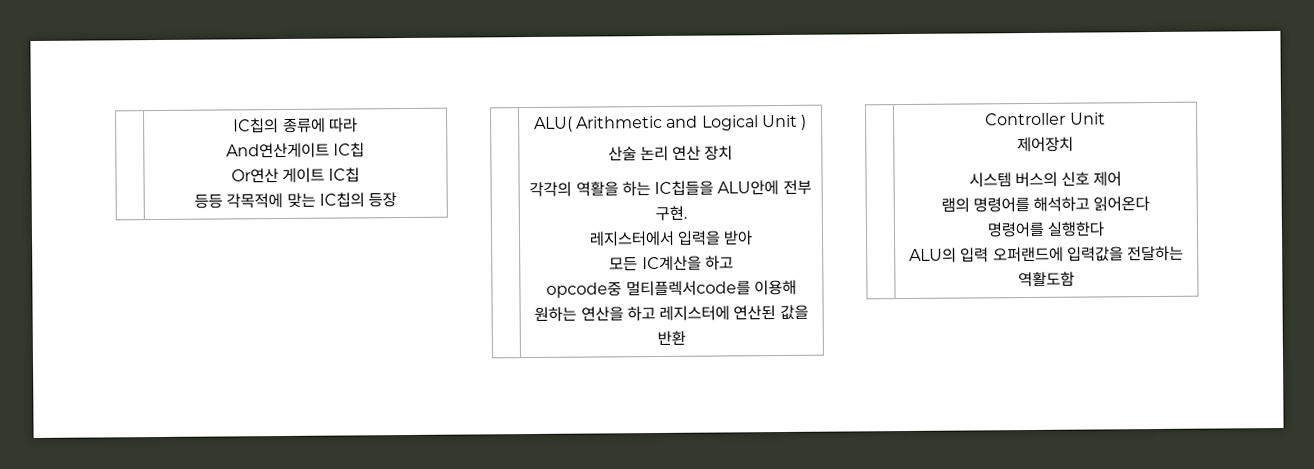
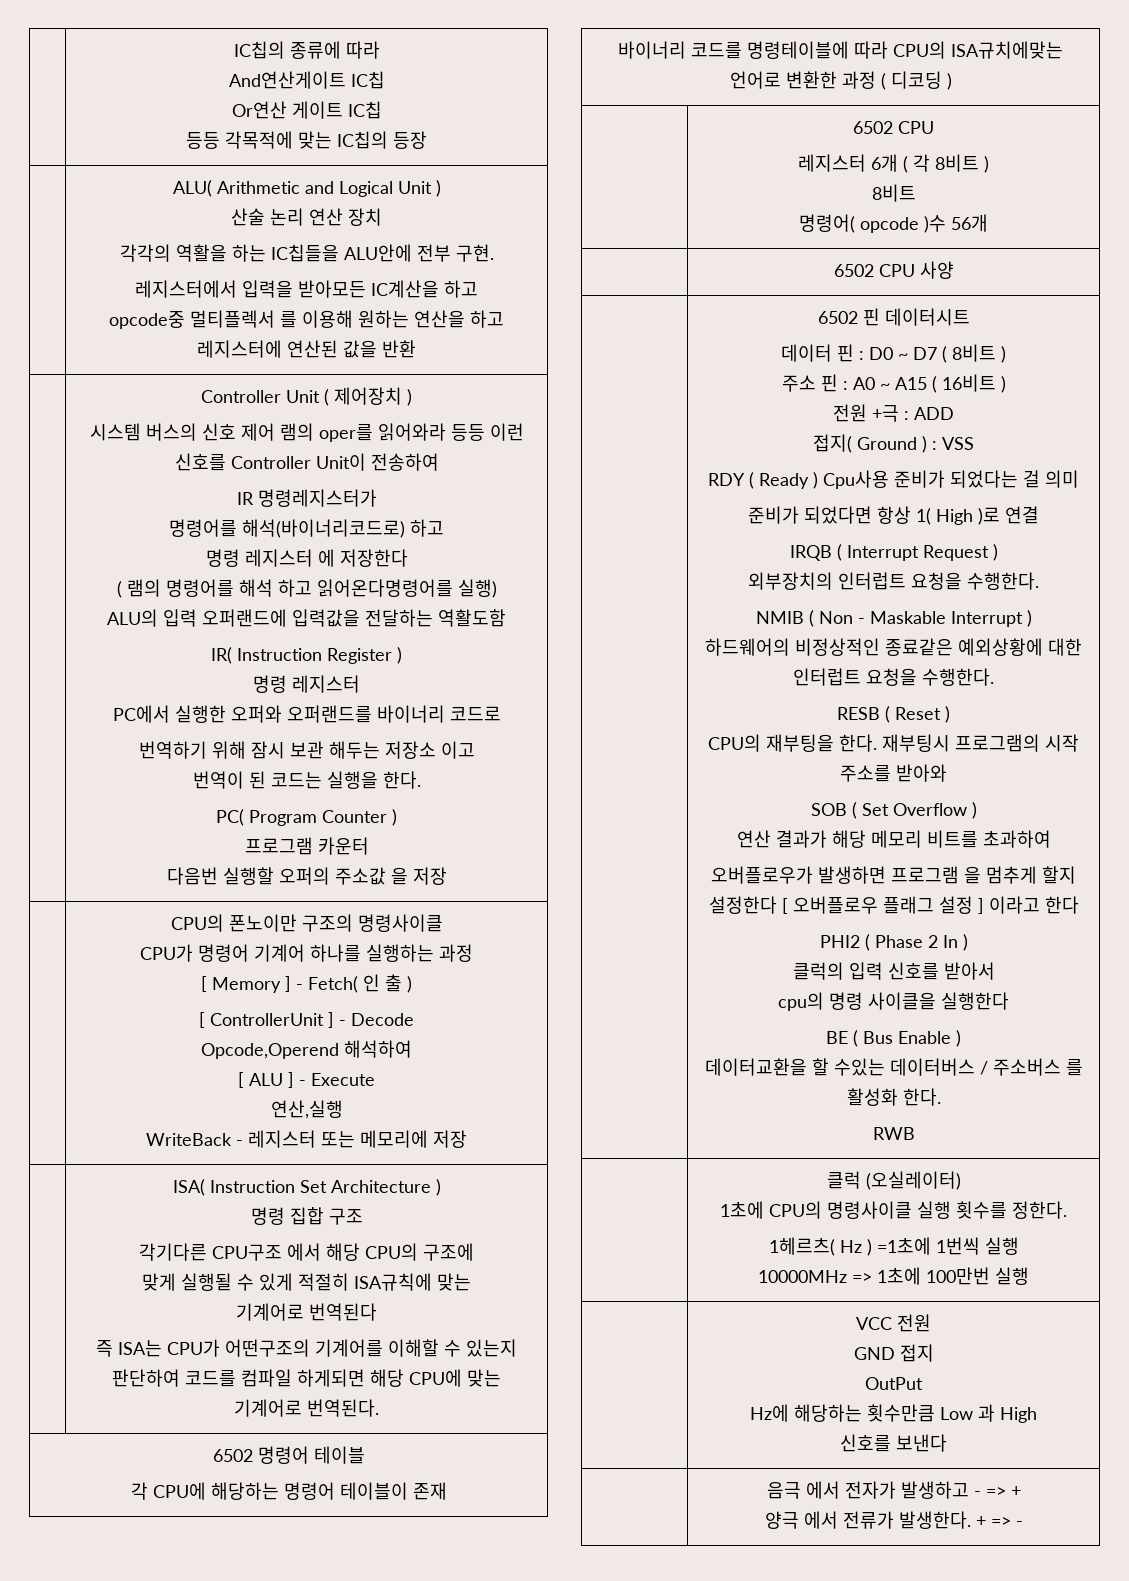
[723,230,754,246] [609,256,639,271] 받아 // 모든 -> [298,280,366,298] 받아모든
[625,280,751,297] 멀티플렉서code를 -> [190,310,297,328] 멀티플렉서 를
(1106, 118) // -> [324,389,329,406] (
(1074, 144) none -> [407,389,412,406] )
[940,196,1151,213] [986,221,1106,238] // 램의 명령어를 해석하고 읽어온다 // 명령어를 실행한다 -> [279,423,524,442] [174,453,439,471] [236,489,377,507] [169,519,444,538] [205,549,408,567] [116,579,497,598] 램의 oper를 읽어와라 등등 이런 신호를 Controller Unit이 전송하여 // IR 명령레지스터가 // 명령어를 해석(바이너리코드로) 하고 // 명령 레지스터 에 저장한다 // ( 램의 명령어를 해석 하고 읽어온다명령어를 실행)
(1075, 279) none -> [211,647,402,664] [253,675,360,693] [112,705,501,723] [138,741,475,759] [192,771,421,789] [216,809,397,826] [244,837,369,855] [166,867,447,885] [170,914,443,932] [140,944,473,962] [201,974,412,993] [199,1012,414,1028] [201,1040,412,1059] [238,1072,375,1088] [270,1100,343,1119] [146,1130,467,1148] [172,1179,441,1196] [250,1207,363,1225] [139,1243,474,1261] [142,1273,471,1291] [236,1303,377,1321] [96,1339,517,1357] [112,1369,501,1387] [234,1399,379,1417] [212,1446,365,1464] [130,1482,447,1500] [618,41,1063,59] [729,71,952,90] [853,121,934,134] [798,154,989,173] [871,184,916,202] [799,214,988,233] [833,261,954,279] [817,308,970,326] [781,344,1006,363] [781,374,1006,393] [833,404,954,422] [813,434,974,453] [708,470,1079,489] [748,506,1039,525] [789,544,998,561] [748,572,1039,590] [755,610,1032,627] [705,638,1082,656] [793,668,994,686] [837,706,950,723] [708,734,1079,752] [840,764,947,782] [810,802,977,819] [736,830,1051,848] [711,866,1076,884] [708,896,1079,914] [819,934,968,951] [792,962,995,980] [778,992,1009,1011] [826,1030,961,1047] [704,1058,1083,1076] [846,1088,941,1106] [872,1127,915,1140] [826,1171,961,1190] [720,1201,1067,1219] [768,1237,1019,1256] [758,1267,1029,1285] [856,1314,931,1332] [853,1344,934,1362] [865,1377,923,1390] [750,1404,1037,1423] [840,1434,947,1452] [766,1481,1021,1499] [764,1511,1023,1529] // IR( Instruction Register ) // 명령 레지스터 // PC에서 실행한 오퍼와 오퍼랜드를 바이너리 코드로 // 번역하기 위해 잠시 보관 해두는 저장소 이고 // 번역이 된 코드는 실행을 한다. // PC( Program Counter ) // 프로그램 카운터 // 다음번 실행할 오퍼의 주소값 을 저장 // | CPU의 폰노이만 구조의 명령사이클 // CPU가 명령어 기계어 하나를 실행하는 과정 // [ Memory ] - Fetch( 인 출 ) // [ ControllerUnit ] - Decode // Opcode,Operend 해석하여 // [ ALU ] - Execute // 연산,실행 // WriteBack - 레지스터 또는 메모리에 저장 // | ISA( Instruction Set Architecture ) // 명령 집합 구조 // 각기다른 CPU구조 에서 해당 CPU의 구조에 // 맞게 실행될 수 있게 적절히 ISA규칙에 맞는 // 기계어로 번역된다 // 즉 ISA는 CPU가 어떤구조의 기계어를 이해할 수 있는지 판단하여 코드를 컴파일 하게되면 해당 CPU에 맞는 기계어로 번역된다. // 6502 명령어 테이블 // 각 CPU에 해당하는 명령어 테이블이 존재 // 바이너리 코드를 명령테이블에 따라 CPU의 ISA규치에맞는 언어로 변환한 과정 ( 디코딩 ) // | 6502 CPU // 레지스터 6개 ( 각 8비트 ) // 8비트 // 명령어( opcode )수 56개 // | 6502 CPU 사양 // | 6502 핀 데이터시트 // 데이터 핀 : D0 ~ D7 ( 8비트 ) // 주소 핀 : A0 ~ A15 ( 16비트 ) // 전원 +극 : ADD // 접지( Ground ) : VSS // RDY ( Ready ) Cpu사용 준비가 되었다는 걸 의미 // 준비가 되었다면 항상 1( High )로 연결 // IRQB ( Interrupt Request ) // 외부장치의 인터럽트 요청을 수행한다. // NMIB ( Non - Maskable Interrupt ) // 하드웨어의 비정상적인 종료같은 예외상황에 대한 인터럽트 요청을 수행한다. // RESB ( Reset ) // CPU의 재부팅을 한다. 재부팅시 프로그램의 시작 주소를 받아와 // SOB ( Set Overflow ) // 연산 결과가 해당 메모리 비트를 초과하여 // 오버플로우가 발생하면 프로그램 을 멈추게 할지 설정한다 [ 오버플로우 플래그 설정 ] 이라고 한다 // PHI2 ( Phase 2 In ) // 클럭의 입력 신호를 받아서 // cpu의 명령 사이클을 실행한다 // BE ( Bus Enable ) // 데이터교환을 할 수있는 데이터버스 / 주소버스 를 활성화 한다. // RWB // | 클럭 (오실레이터) // 1초에 CPU의 명령사이클 실행 횟수를 정한다. // 1헤르츠( Hz ) =1초에 1번씩 실행 // 10000MHz => 1초에 100만번 실행 // | VCC 전원 // GND 접지 // OutPut // Hz에 해당하는 횟수만큼 Low 과 High // 신호를 보낸다 // | 음극 에서 전자가 발생하고 - => + // 양극 에서 전류가 발생한다. + => -

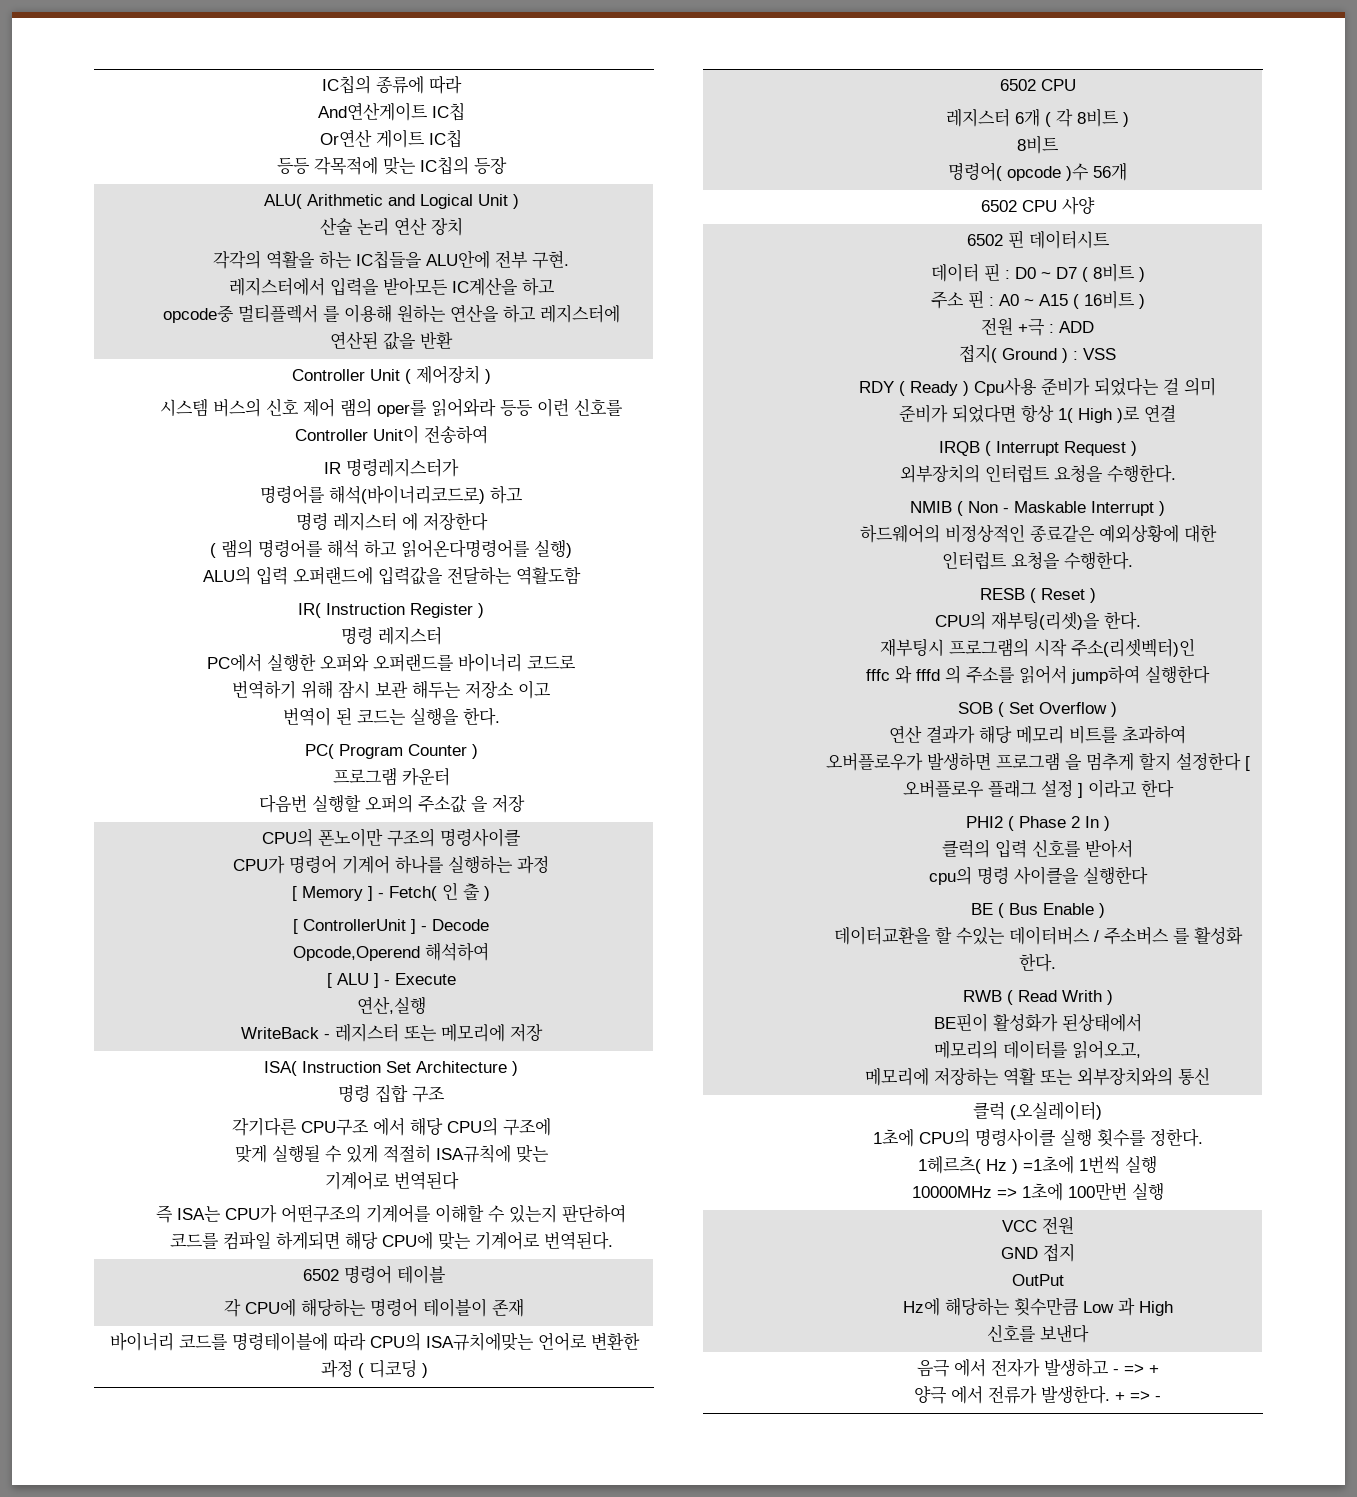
[766,734,877,752] 재부팅을 한다. -> [990,611,1141,630] 재부팅(리셋)을 한다. //
[840,764,947,782] 주소를 받아와 -> [1071,638,1195,657] [866,665,1210,684] 주소(리셋벡터)인 // fffc 와 fffd 의 주소를 읽어서 jump하여 실행한다
(915, 1133) none -> [1006,990,1113,1005] [933,1013,1142,1032] [934,1040,1141,1059] [865,1067,1210,1086] ( Read Writh ) // BE핀이 활성화가 된상태에서 // 메모리의 데이터를 읽어오고, // 메모리에 저장하는 역활 또는 외부장치와의 통신

